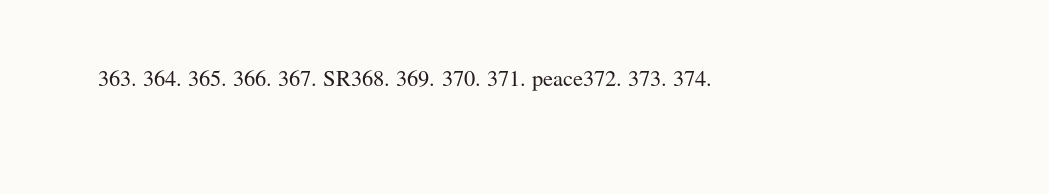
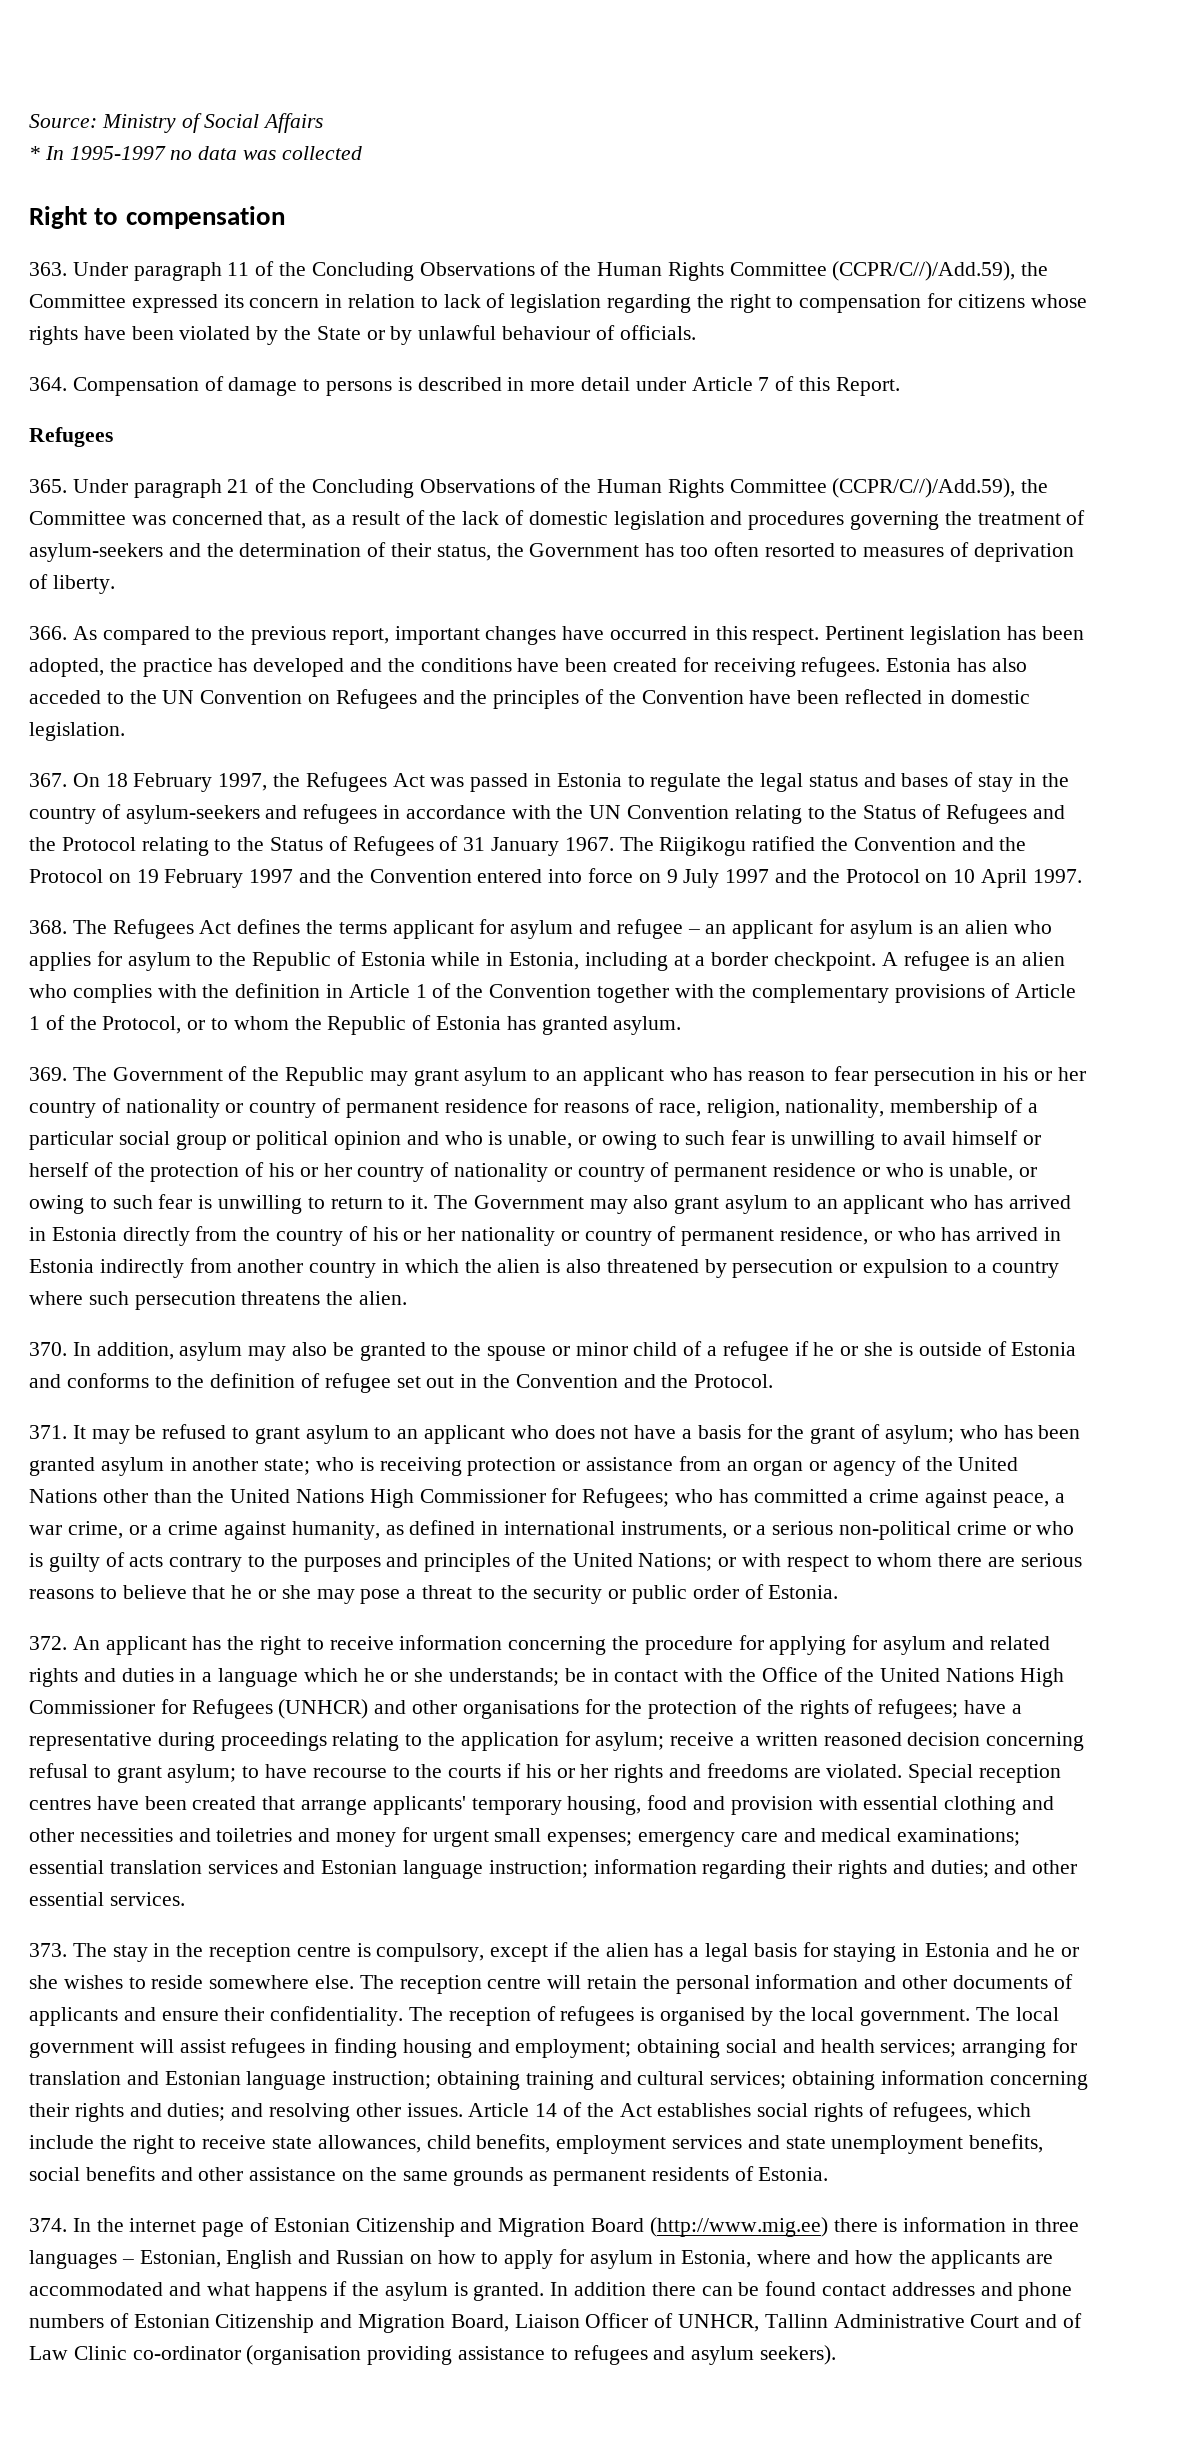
[98,70,712,91] 363. 364. 365. 366. 367. SR368. 369. 370. 371. peace372. 373. 374. -> [29,113,324,133] [29,146,362,160] [29,206,285,229] [29,261,1049,281] [29,293,1087,313] [29,325,696,345] [29,376,900,396] [29,427,113,447] [29,478,1049,498] [29,510,1086,530] [29,542,1074,562] [29,574,115,594] [29,626,1084,645] [29,657,1027,677] [29,689,1030,709] [29,722,125,741] [29,772,1069,792] [29,804,1065,824] [29,836,1027,856] [29,868,1082,888] [29,919,1053,939] [29,951,1066,971] [29,983,1076,1003] [29,1015,682,1035] [29,1066,1086,1086] [29,1098,1038,1118] [29,1130,1042,1150] [29,1162,1038,1182] [29,1194,1071,1214] [29,1226,1062,1246] [29,1258,1060,1278] [29,1291,408,1310] [29,1341,1077,1361] [29,1373,774,1393] [29,1424,1081,1444] [29,1456,1019,1476] [29,1488,1065,1508] [29,1520,1075,1540] [29,1552,1082,1572] [29,1584,839,1604] [29,1635,1050,1655] [29,1667,1064,1687] [29,1699,1022,1719] [29,1731,1085,1751] [29,1763,1062,1783] [29,1795,1055,1815] [29,1827,1021,1847] [29,1859,1078,1879] [29,1892,185,1906] [29,1942,1079,1962] [29,1974,1073,1994] [29,2006,1059,2026] [29,2038,1078,2058] [29,2070,1088,2090] [29,2102,1032,2122] [29,2134,1044,2154] [29,2166,829,2186] [29,2217,1079,2237] [29,2249,1054,2269] [29,2281,1073,2301] [29,2313,1083,2333] [29,2345,837,2365] Source: Ministry of Social Affairs // * In 1995-1997 no data was collected // Right to compensation // 363. Under paragraph 11 of the Concluding Observations of the Human Rights Committee (CCPR/C//)/Add.59), the Committee expressed its concern in relation to lack of legislation regarding the right to compensation for citizens whose rights have been violated by the State or by unlawful behaviour of officials. // 364. Compensation of damage to persons is described in more detail under Article 7 of this Report. // Refugees // 365. Under paragraph 21 of the Concluding Observations of the Human Rights Committee (CCPR/C//)/Add.59), the Committee was concerned that, as a result of the lack of domestic legislation and procedures governing the treatment of asylum-seekers and the determination of their status, the Government has too often resorted to measures of deprivation of liberty. // 366. As compared to the previous report, important changes have occurred in this respect. Pertinent legislation has been adopted, the practice has developed and the conditions have been created for receiving refugees. Estonia has also acceded to the UN Convention on Refugees and the principles of the Convention have been reflected in domestic legislation. // 367. On 18 February 1997, the Refugees Act was passed in Estonia to regulate the legal status and bases of stay in the country of asylum-seekers and refugees in accordance with the UN Convention relating to the Status of Refugees and the Protocol relating to the Status of Refugees of 31 January 1967. The Riigikogu ratified the Convention and the Protocol on 19 February 1997 and the Convention entered into force on 9 July 1997 and the Protocol on 10 April 1997. // 368. The Refugees Act defines the terms applicant for asylum and refugee – an applicant for asylum is an alien who applies for asylum to the Republic of Estonia while in Estonia, including at a border checkpoint. A refugee is an alien who complies with the definition in Article 1 of the Convention together with the complementary provisions of Article 1 of the Protocol, or to whom the Republic of Estonia has granted asylum. // 369. The Government of the Republic may grant asylum to an applicant who has reason to fear persecution in his or her country of nationality or country of permanent residence for reasons of race, religion, nationality, membership of a particular social group or political opinion and who is unable, or owing to such fear is unwilling to avail himself or herself of the protection of his or her country of nationality or country of permanent residence or who is unable, or owing to such fear is unwilling to return to it. The Government may also grant asylum to an applicant who has arrived in Estonia directly from the country of his or her nationality or country of permanent residence, or who has arrived in Estonia indirectly from another country in which the alien is also threatened by persecution or expulsion to a country where such persecution threatens the alien. // 370. In addition, asylum may also be granted to the spouse or minor child of a refugee if he or she is outside of Estonia and conforms to the definition of refugee set out in the Convention and the Protocol. // 371. It may be refused to grant asylum to an applicant who does not have a basis for the grant of asylum; who has been granted asylum in another state; who is receiving protection or assistance from an organ or agency of the United Nations other than the United Nations High Commissioner for Refugees; who has committed a crime against peace, a war crime, or a crime against humanity, as defined in international instruments, or a serious non-political crime or who is guilty of acts contrary to the purposes and principles of the United Nations; or with respect to whom there are serious reasons to believe that he or she may pose a threat to the security or public order of Estonia. // 372. An applicant has the right to receive information concerning the procedure for applying for asylum and related rights and duties in a language which he or she understands; be in contact with the Office of the United Nations High Commissioner for Refugees (UNHCR) and other organisations for the protection of the rights of refugees; have a representative during proceedings relating to the application for asylum; receive a written reasoned decision concerning refusal to grant asylum; to have recourse to the courts if his or her rights and freedoms are violated. Special reception centres have been created that arrange applicants' temporary housing, food and provision with essential clothing and other necessities and toiletries and money for urgent small expenses; emergency care and medical examinations; essential translation services and Estonian language instruction; information regarding their rights and duties; and other essential services. // 373. The stay in the reception centre is compulsory, except if the alien has a legal basis for staying in Estonia and he or she wishes to reside somewhere else. The reception centre will retain the personal information and other documents of applicants and ensure their confidentiality. The reception of refugees is organised by the local government. The local government will assist refugees in finding housing and employment; obtaining social and health services; arranging for translation and Estonian language instruction; obtaining training and cultural services; obtaining information concerning their rights and duties; and resolving other issues. Article 14 of the Act establishes social rights of refugees, which include the right to receive state allowances, child benefits, employment services and state unemployment benefits, social benefits and other assistance on the same grounds as permanent residents of Estonia. // 374. In the internet page of Estonian Citizenship and Migration Board (http://www.mig.ee) there is information in three languages – Estonian, English and Russian on how to apply for asylum in Estonia, where and how the applicants are accommodated and what happens if the asylum is granted. In addition there can be found contact addresses and phone numbers of Estonian Citizenship and Migration Board, Liaison Officer of UNHCR, Tallinn Administrative Court and of Law Clinic co-ordinator (organisation providing assistance to refugees and asylum seekers).

